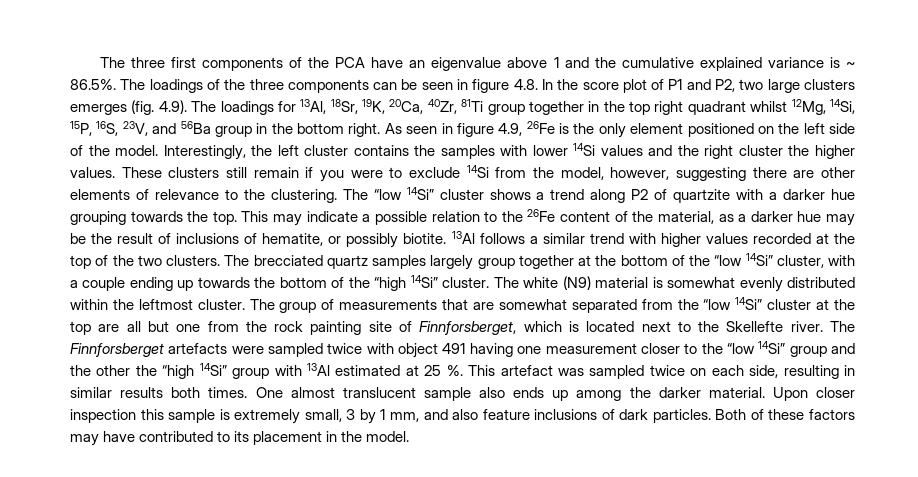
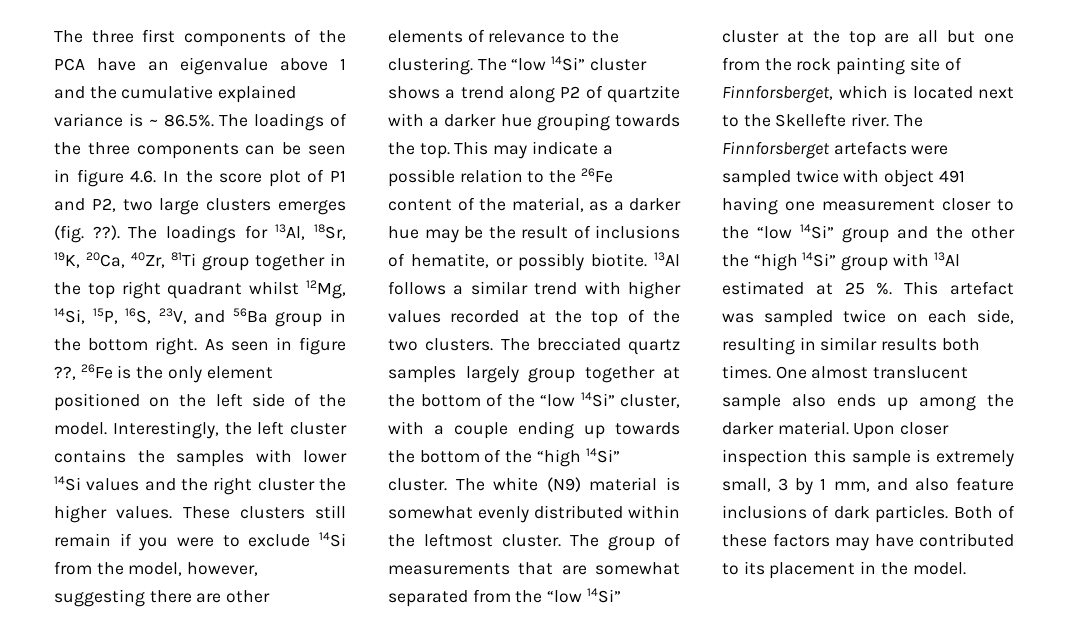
[513,79,538,90] 4.8. -> [130,170,157,183] 4.6.
[158,100,187,114] 4.9). -> [92,225,120,240] ??).
[498,123,523,136] 4.9, -> [54,366,76,380] ??,

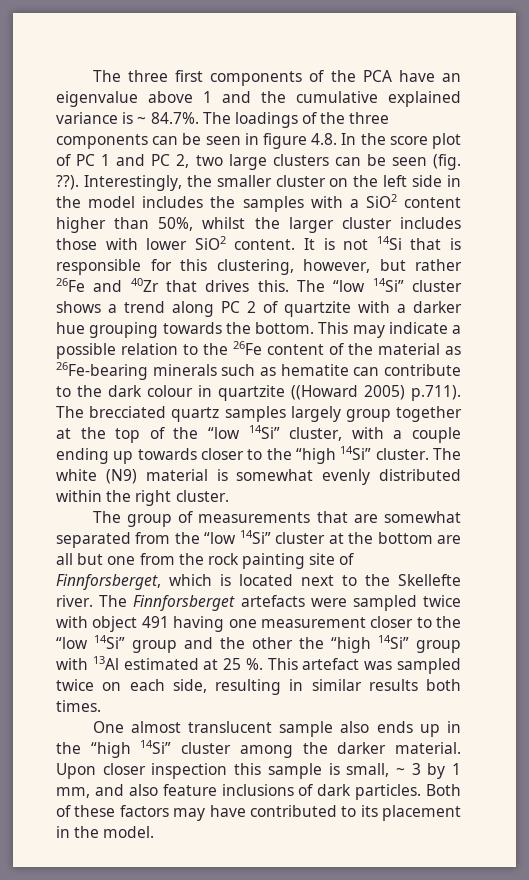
[163,114,214,127] 86.5%. -> [150,112,199,124] 84.7%.
[130,170,157,183] 4.6. -> [311,133,338,145] 4.8.
[330,170,346,182] [54,198,346,215] [54,224,346,243] [54,252,346,271] [54,280,346,299] [54,308,346,327] [54,337,346,355] [54,364,273,383] [54,393,346,411] [54,421,347,439] [54,449,347,467] [54,476,346,495] [54,505,346,523] [54,532,346,551] [54,561,259,576] [54,589,271,607] [388,29,619,43] [388,57,473,75] P1 and P2, two large clusters emerges (fig. ??). The loadings for 13Al, 18Sr, 19K, 20Ca, 40Zr, 81Ti group together in the top right quadrant whilst 12Mg, 14Si, 15P, 16S, 23V, and 56Ba group in the bottom right. As seen in figure ??, 26Fe is the only element positioned on the left side of the model. Interestingly, the left cluster contains the samples with lower 14Si values and the right cluster the higher values. These clusters still remain if you were to exclude 14Si from the model, however, suggesting there are other elements of relevance to the clustering. -> [76,154,461,170] [56,175,462,191] [56,194,461,212] [56,217,461,233] [56,236,462,250] [56,259,462,275] [56,278,289,292] PC 1 and PC 2, two large clusters can be seen (fig. ??). Interestingly, the smaller cluster on the left side in the model includes the samples with a SiO2 content higher than 50%, whilst the larger cluster includes those with lower SiO2 content. It is not 14Si that is responsible for this clustering, however, but rather 26Fe and 40Zr that drives this.
[560,86,581,98] P2 -> [221,301,256,313] PC 2
[419,143,450,159] top. -> [255,322,314,334] bottom.
[511,197,681,212] [388,225,680,243] [388,252,680,271] [388,281,681,299] [388,309,680,327] [388,338,494,351] material, as a darker hue may be the result of inclusions of hematite, or possibly biotite. 13Al follows a similar trend with higher values recorded at the top of the two clusters. -> [378,343,461,355] [56,362,461,380] [56,385,461,401] material as 26Fe-bearing minerals such as hematite can contribute to the dark colour in quartzite ((Howard 2005) p.711).
[420,394,481,407] bottom -> [115,428,141,443] top
[388,449,502,463] the bottom of -> [201,448,263,460] closer to
[424,533,561,547] leftmost cluster. -> [135,490,229,506] right cluster. //
[848,31,876,47] top -> [377,532,433,544] bottom
(771, 372) none -> (101, 706) //
(908, 404) none -> [446,721,461,733] [56,740,232,758] in the “high 14Si” cluster
[936,450,1014,467] [722,478,771,492] extremely small, -> [346,763,405,777] small, ~

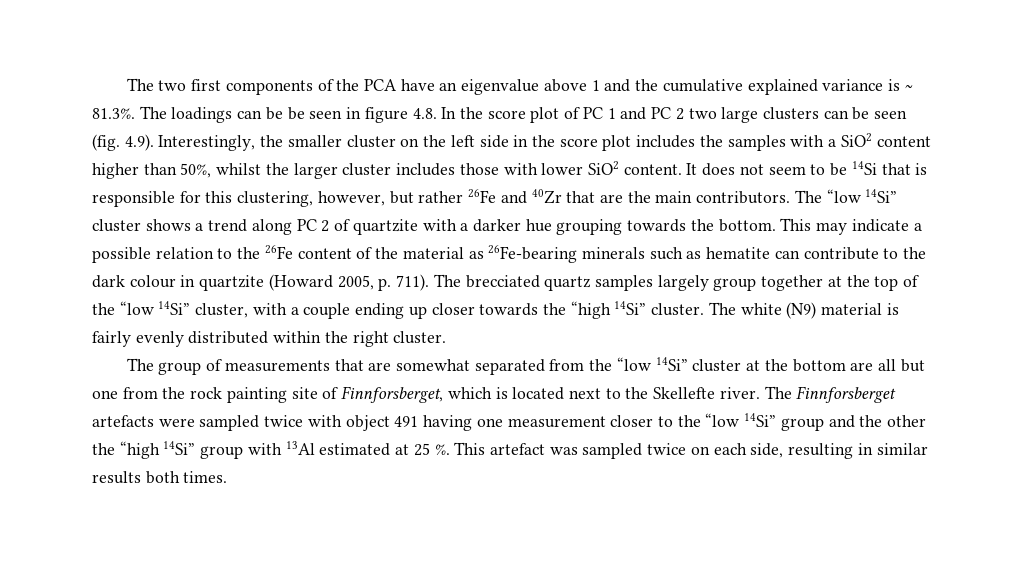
[92,70,168,82] The three -> [126,78,187,91] The two
[150,112,199,124] 84.7%. -> [92,108,135,119] 81.3%.
[302,112,390,124] [56,133,202,149] of the three components can be -> [237,107,305,120] can be be
[176,154,190,168] 2, -> [675,108,684,120] 2
[56,175,79,190] ??). -> [124,134,154,151] 4.9).
[88,196,136,208] model -> [559,135,632,151] score plot
[323,238,369,250] is not -> [702,163,848,176] does not seem to be
[205,280,289,292] drives this. -> [599,191,791,204] are the main contributors.
[291,385,461,401] ((Howard 2005) p.711). -> [268,274,430,291] (Howard 2005, p. 711).
[137,448,263,460] towards closer to -> [431,303,539,316] closer towards
[236,469,314,481] somewhat -> [92,331,131,347] fairly
[92,721,461,737] [56,740,461,758] [56,763,461,779] [56,784,461,800] [56,805,461,821] [56,826,155,838] // One almost translucent sample also ends up in the “high 14Si” cluster among the darker material. Upon closer inspection this sample is small, ~ 3 by 1 mm, and also feature inclusions of dark particles. Both of these factors may have contributed to its placement in the model. -> (228, 477) none

